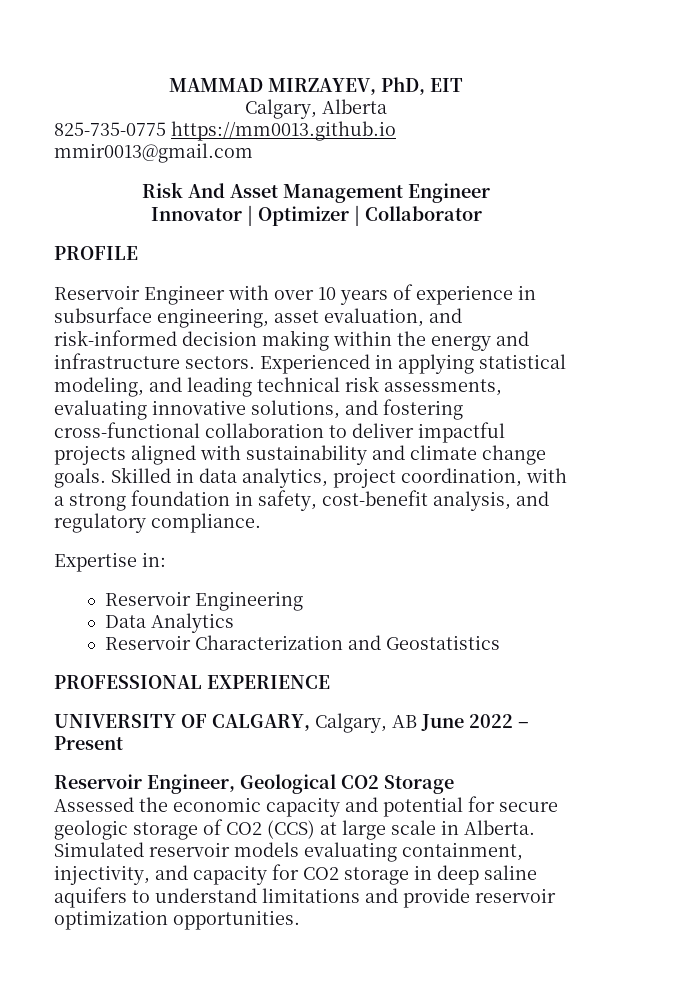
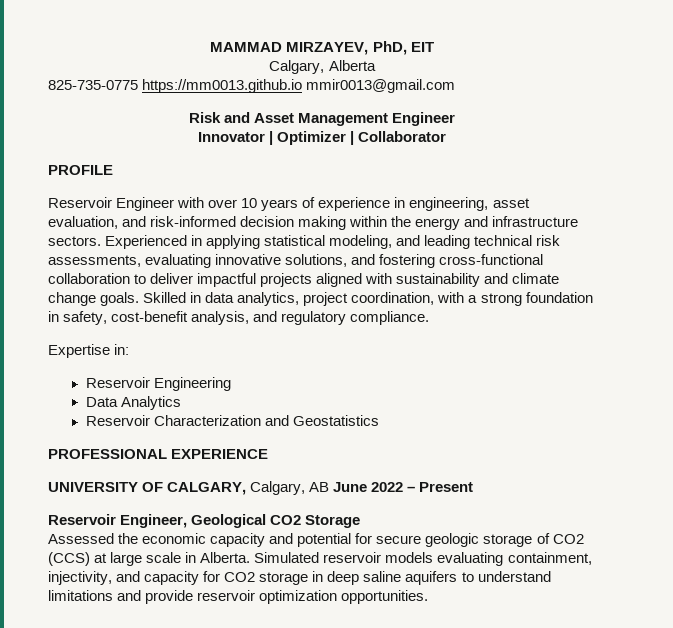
[188,183,225,198] And -> [223,112,250,123] and
[54,307,152,323] subsurface -> (406, 202) none

